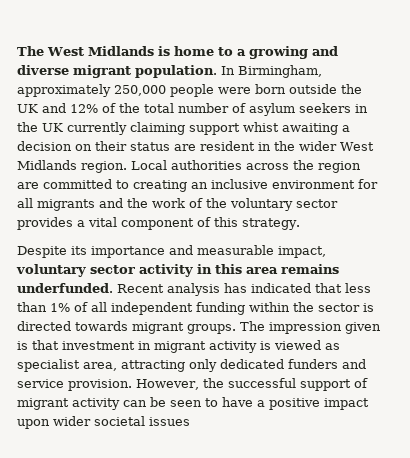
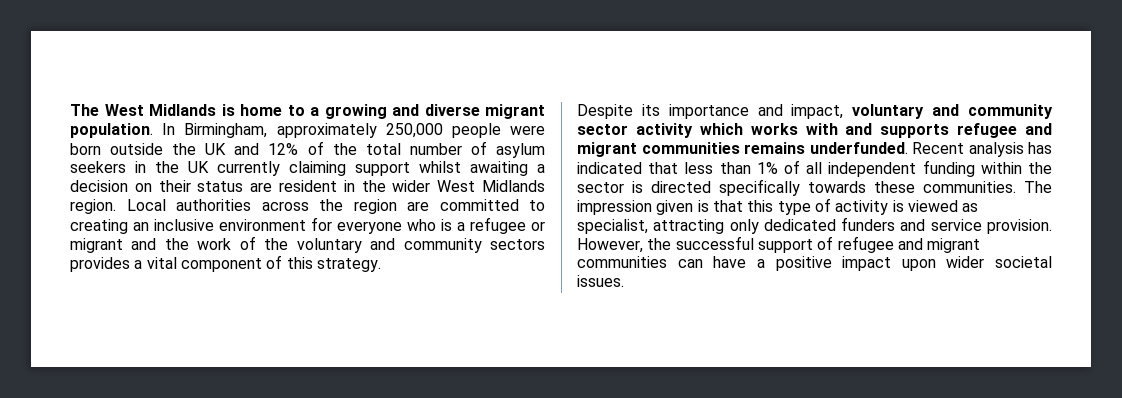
[243,122,279,132] whist -> [419,161,461,173] whilst
[17,198,95,211] all migrants -> [337,217,545,234] [70,238,123,253] everyone who is a refugee or migrant
[296,199,338,208] sector -> [370,238,545,253] and community sectors
[197,245,274,255] measurable -> (783, 110) none
[90,264,278,277] sector activity in this area -> [932,104,1053,119] [577,123,1052,138] [577,142,740,157] and community sector activity which works with and supports refugee and migrant communities
[75,321,236,334] towards migrant groups. -> [719,179,1016,196] specifically towards these communities.
[62,341,206,353] investment in migrant -> [747,198,831,215] this type of
[17,359,117,372] specialist area, -> [577,219,648,234] specialist,
[17,397,218,410] migrant activity can be seen to -> [837,236,981,253] [577,256,703,268] refugee and migrant communities can
[149,417,190,426] issues -> [577,275,624,287] issues.

